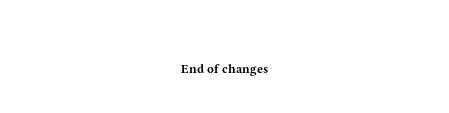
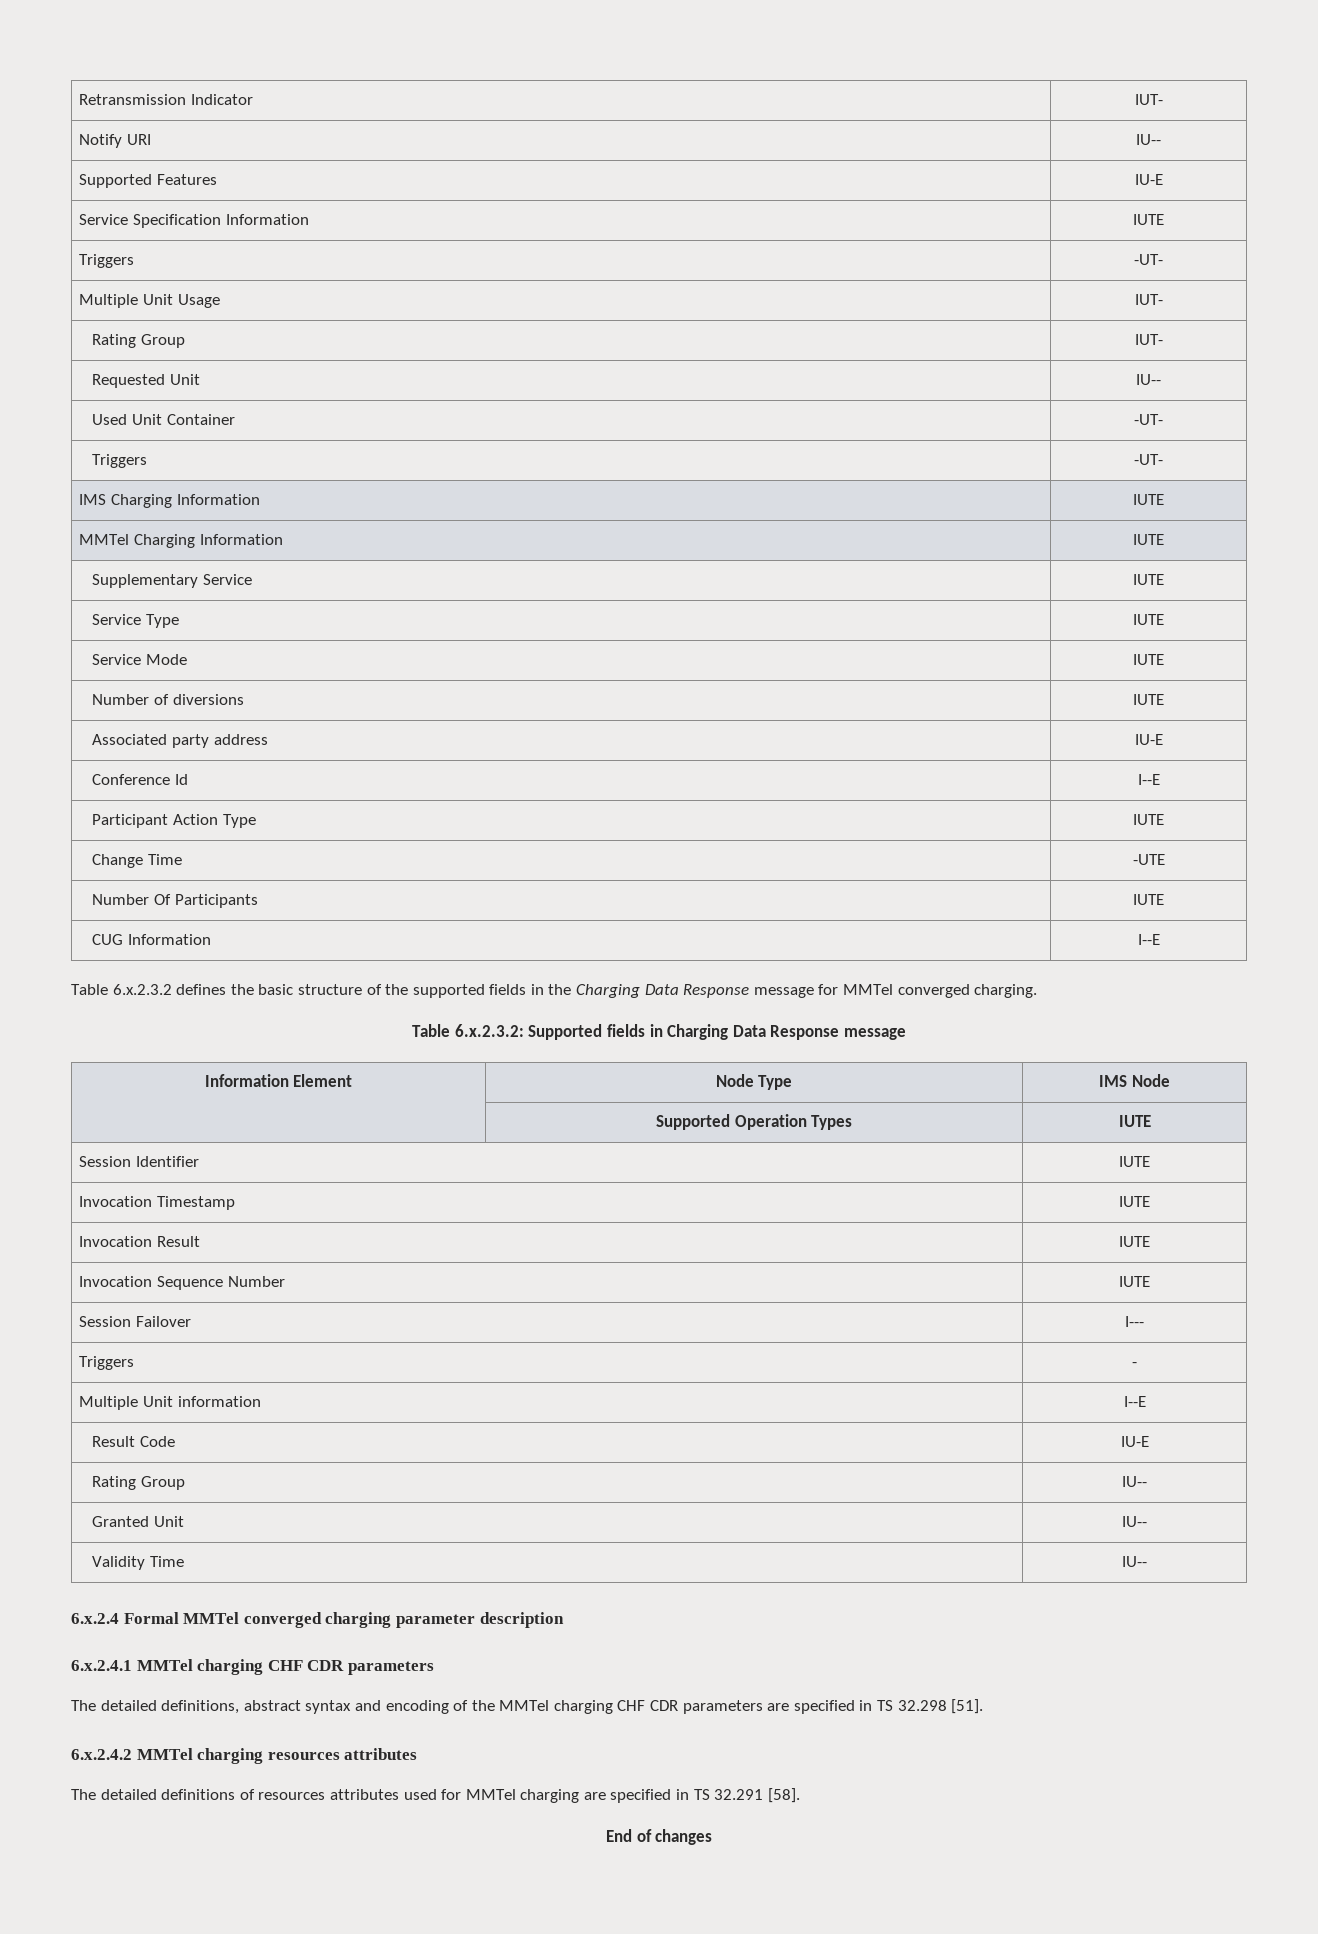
(180, 69) none -> [79,94,254,105] [1134,94,1163,105] [79,134,152,148] [1136,134,1161,145] [79,174,218,188] [1134,174,1163,185] [79,214,309,228] [1133,214,1164,225] [79,254,135,268] [1134,254,1163,265] [79,294,220,308] [1134,294,1163,305] [92,334,185,348] [1134,334,1163,345] [92,374,200,388] [1136,374,1161,385] [92,414,235,425] [1134,414,1163,425] [92,454,148,468] [1134,454,1163,465] [79,494,260,508] [1133,494,1164,505] [79,534,283,548] [1133,534,1164,545] [92,574,252,588] [1133,574,1164,585] [92,614,179,628] [1133,614,1164,625] [92,654,187,665] [1133,654,1164,665] [92,694,244,705] [1133,694,1164,705] [92,734,268,748] [1134,734,1163,745] [92,774,188,785] [1137,774,1160,785] [92,814,256,828] [1133,814,1164,825] [92,854,182,868] [1132,854,1165,865] [92,894,258,908] [1133,894,1164,905] [92,934,211,945] [1137,934,1160,945] [71,984,1038,998] [412,1024,906,1040] [204,1074,353,1087] [715,1074,793,1090] [1099,1074,1170,1087] [655,1114,853,1130] [1118,1115,1151,1127] [79,1156,200,1167] [1119,1156,1150,1167] [79,1196,236,1210] [1119,1196,1150,1207] [79,1236,201,1247] [1119,1236,1150,1247] [79,1276,285,1290] [1119,1276,1150,1287] [79,1316,192,1327] [1125,1316,1144,1327] [79,1356,135,1370] [1132,1362,1137,1367] [79,1396,261,1410] [1123,1396,1146,1407] [92,1436,175,1447] [1120,1436,1149,1447] [92,1476,185,1490] [1122,1476,1147,1487] [92,1516,184,1527] [1122,1516,1147,1527] [92,1556,184,1570] [1122,1556,1147,1567] [71,1612,564,1628] [71,1659,434,1675] [71,1699,984,1714] [71,1748,418,1764] [71,1788,800,1803] Retransmission Indicator | IUT- // Notify URI | IU-- // Supported Features | IU-E // Service Specification Information | IUTE // Triggers | -UT- // Multiple Unit Usage | IUT- // Rating Group | IUT- // Requested Unit | IU-- // Used Unit Container | -UT- // Triggers | -UT- // IMS Charging Information | IUTE // MMTel Charging Information | IUTE // Supplementary Service | IUTE // Service Type | IUTE // Service Mode | IUTE // Number of diversions | IUTE // Associated party address | IU-E // Conference Id | I--E // Participant Action Type | IUTE // Change Time | -UTE // Number Of Participants | IUTE // CUG Information | I--E // Table 6.x.2.3.2 defines the basic structure of the supported fields in the Charging Data Response message for MMTel converged charging. // Table 6.x.2.3.2: Supported fields in Charging Data Response message // Information Element | Node Type | IMS Node // | Supported Operation Types | IUTE // Session Identifier | IUTE // Invocation Timestamp | IUTE // Invocation Result | IUTE // Invocation Sequence Number | IUTE // Session Failover | I--- // Triggers | - // Multiple Unit information | I--E // Result Code | IU-E // Rating Group | IU-- // Granted Unit | IU-- // Validity Time | IU-- // 6.x.2.4 Formal MMTel converged charging parameter description // 6.x.2.4.1 MMTel charging CHF CDR parameters // The detailed definitions, abstract syntax and encoding of the MMTel charging CHF CDR parameters are specified in TS 32.298 [51]. // 6.x.2.4.2 MMTel charging resources attributes // The detailed definitions of resources attributes used for MMTel charging are specified in TS 32.291 [58]. //

